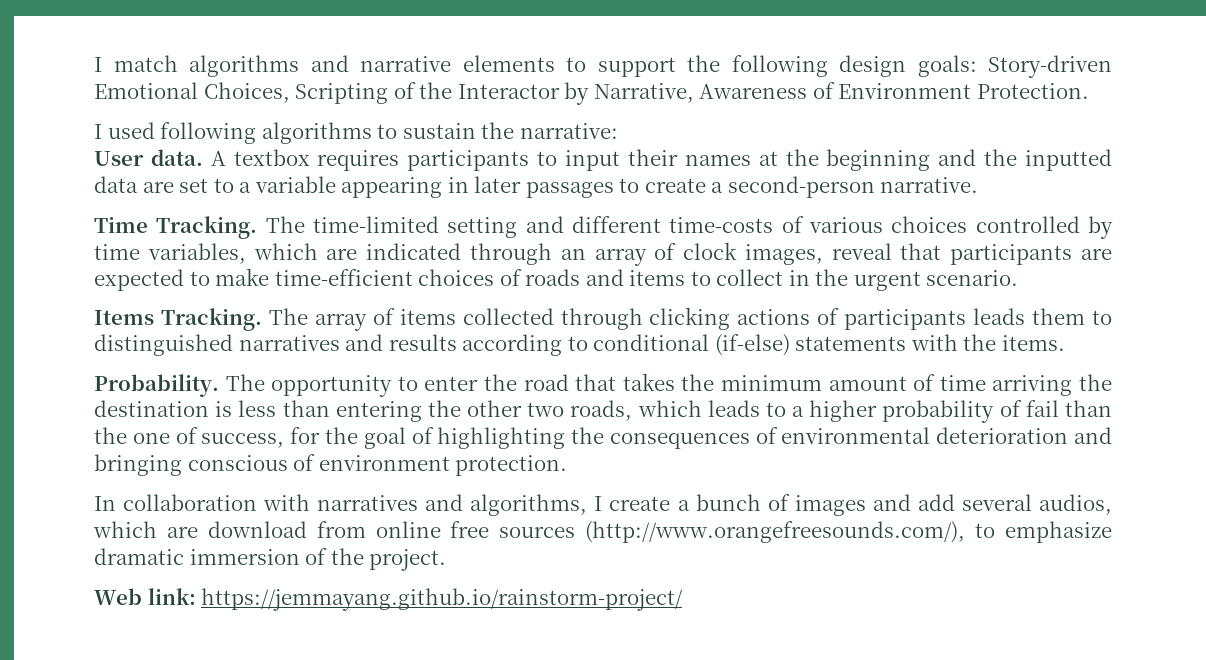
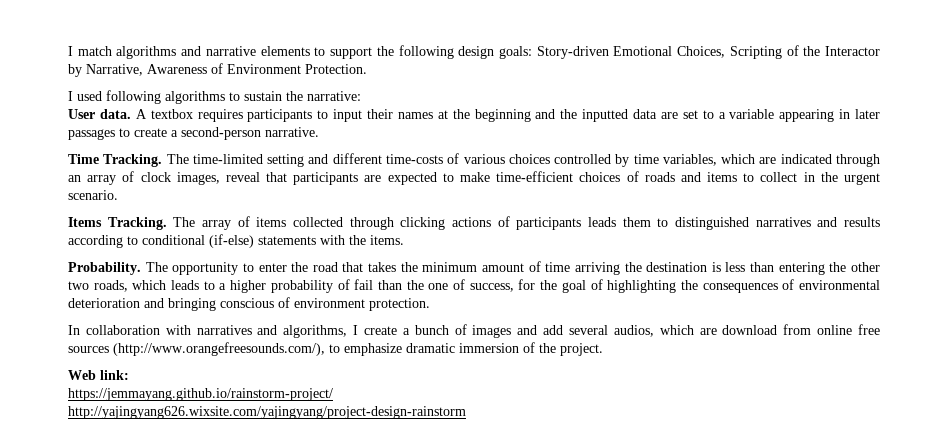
(196, 596) none -> (129, 375) //
(684, 599) none -> [68,406,466,419] // http://yajingyang626.wixsite.com/yajingyang/project-design-rainstorm

